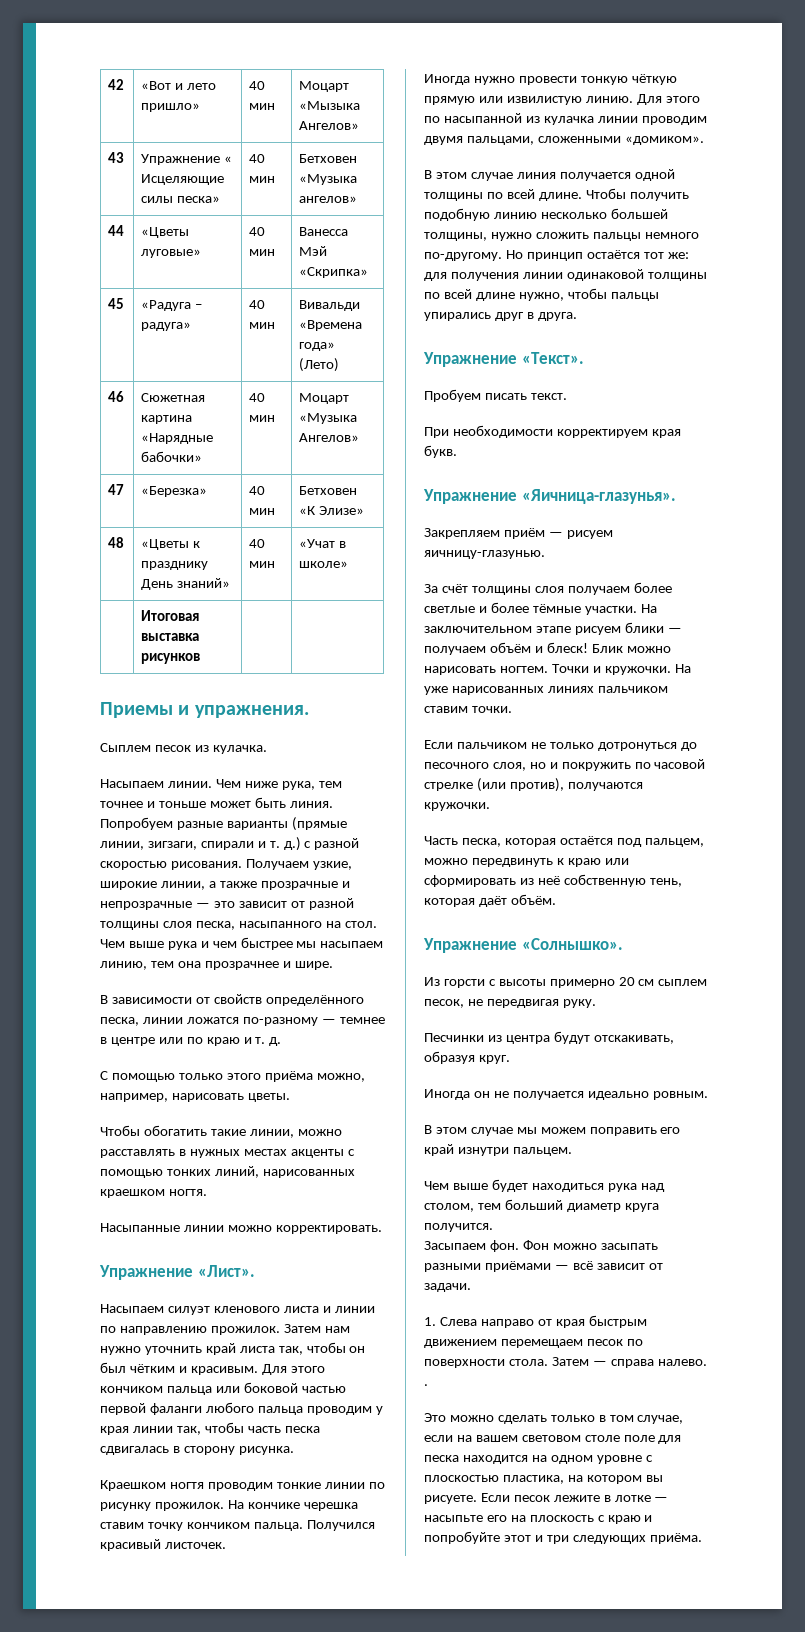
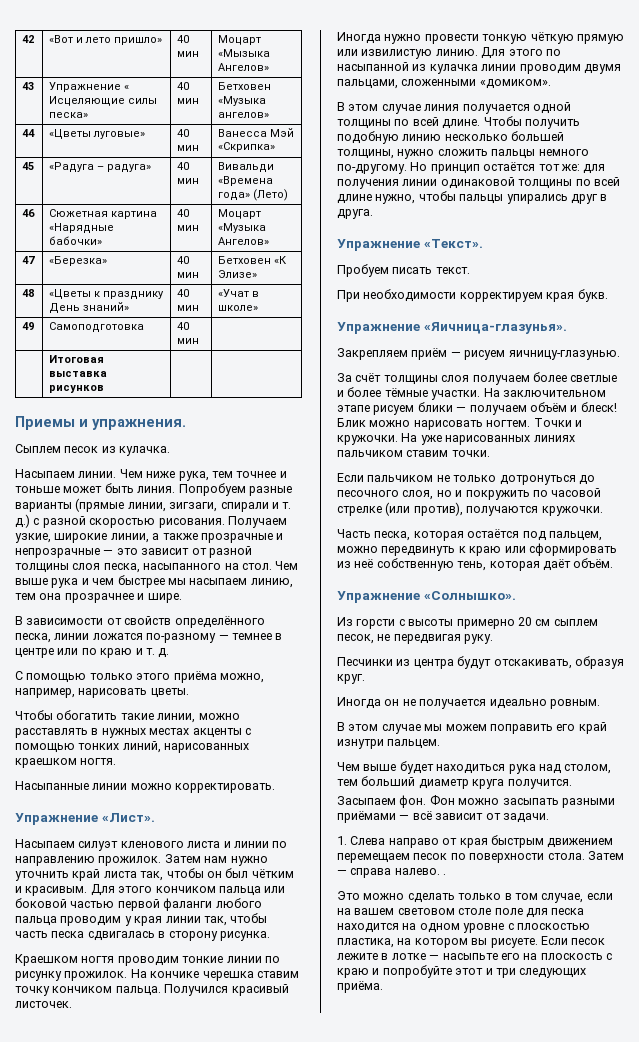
(349, 564) none -> [22,322,35,330] [49,322,145,333] [177,322,190,330] [177,338,200,344] // 49 | Самоподготовка | 40 мин |

